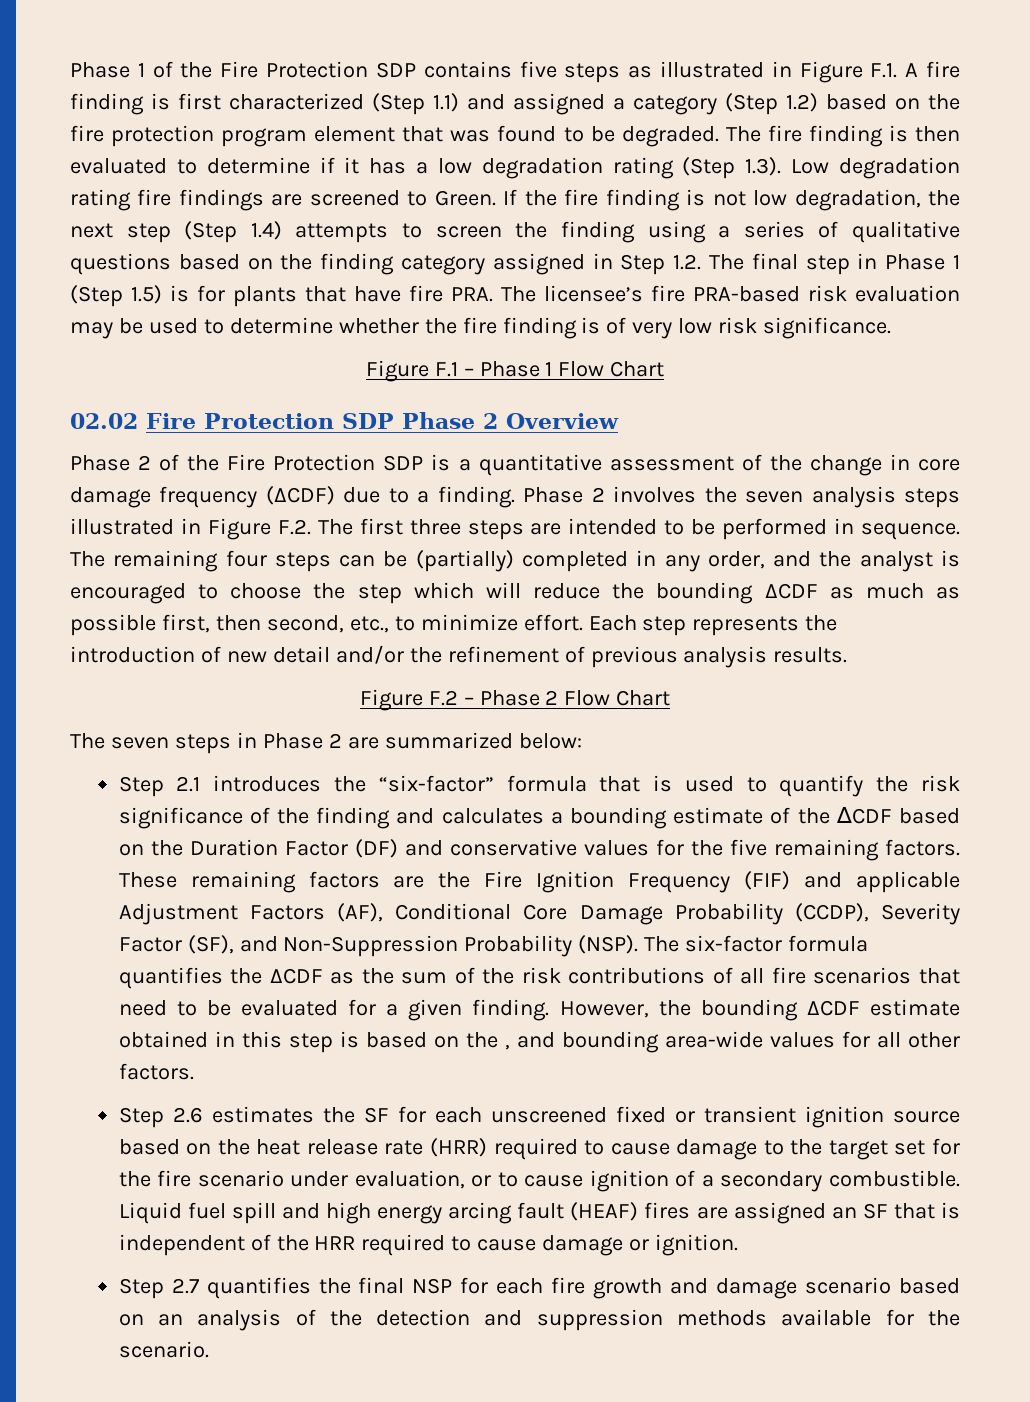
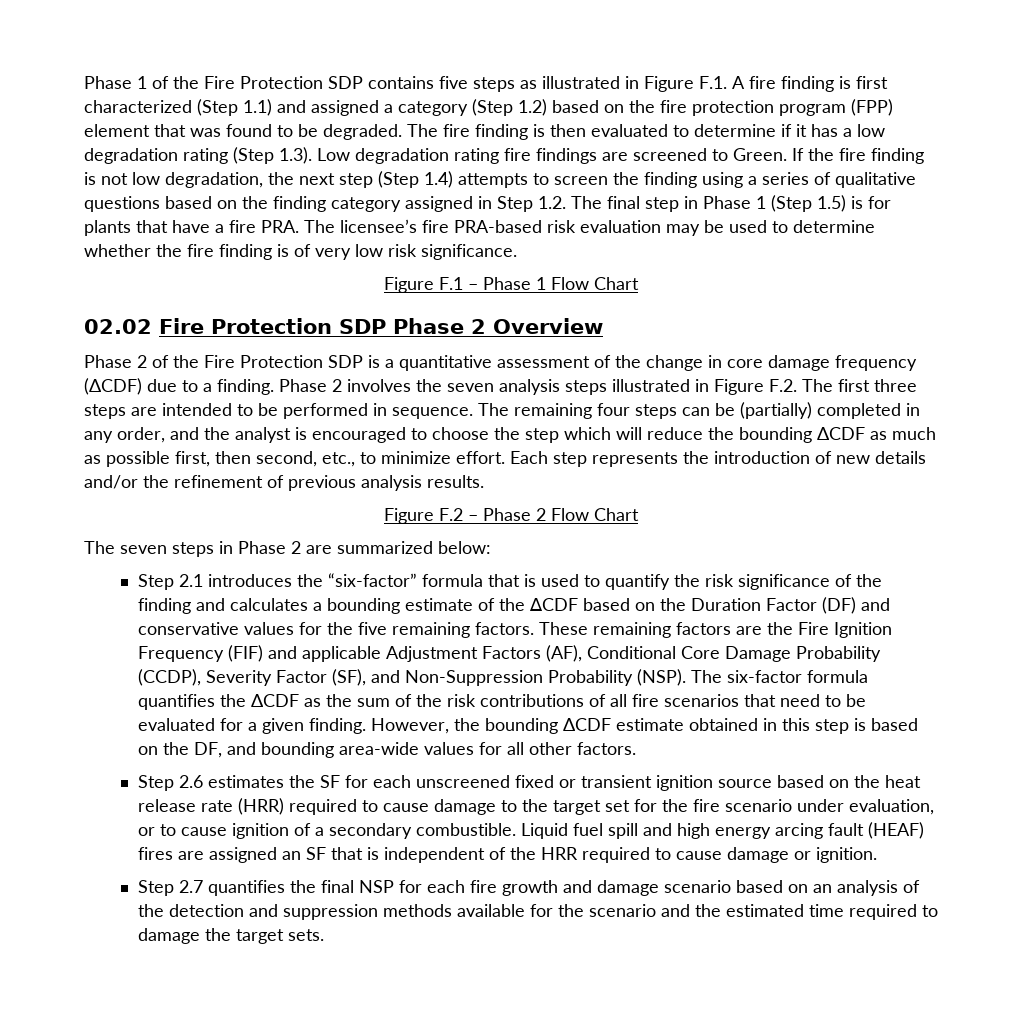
(308, 137) none -> [851,99,893,116] (FPP)
(401, 294) none -> [215,224,224,233] a
[272,646,330,663] detail -> [875,451,926,464] details
[504,1044,510,1050] , -> [193,742,222,758] DF,
[118,1341,209,1358] scenario. -> [588,904,938,920] [137,928,324,944] scenario and the estimated time required to damage the target sets.

